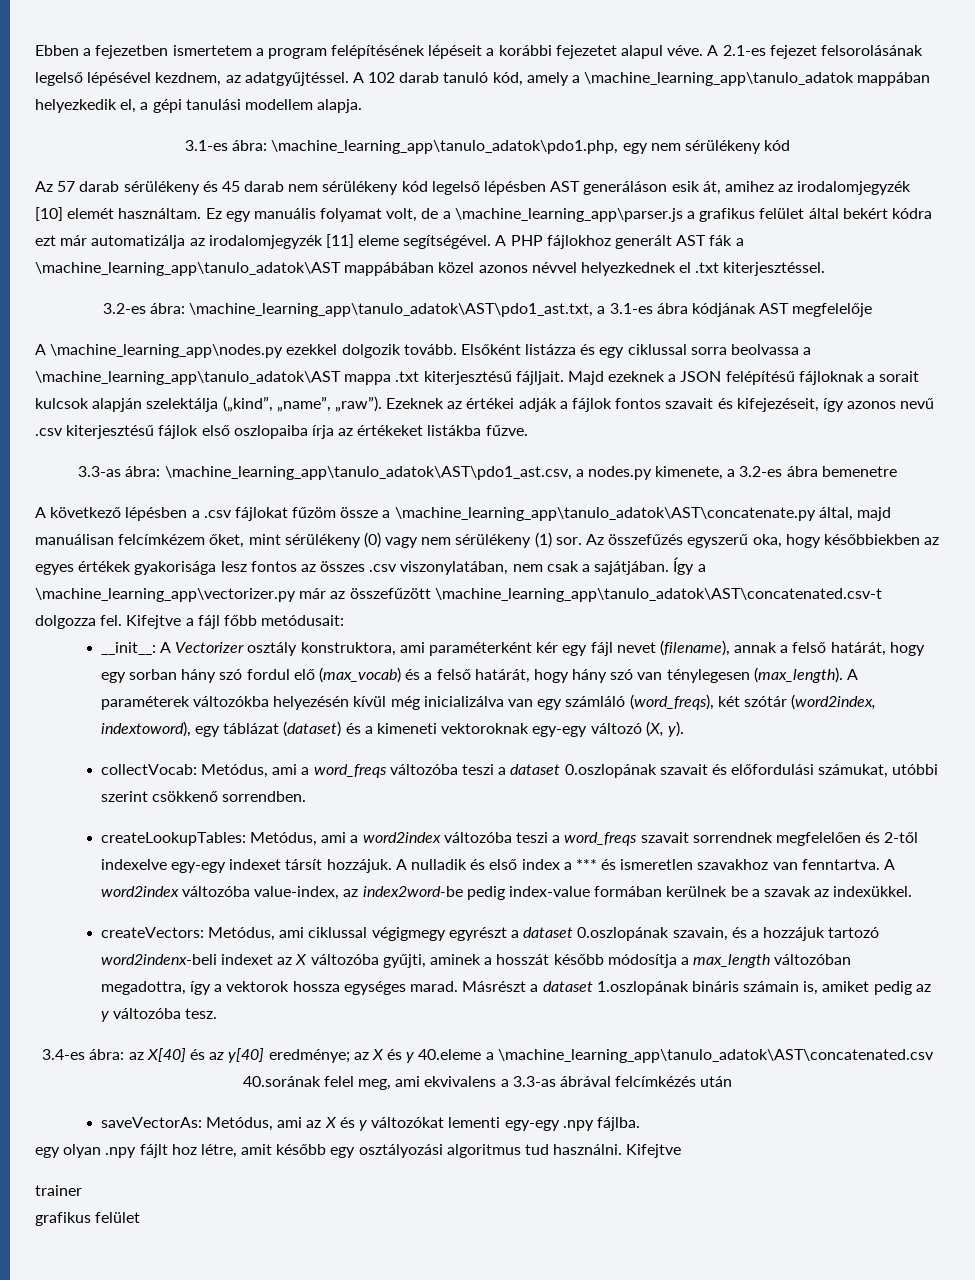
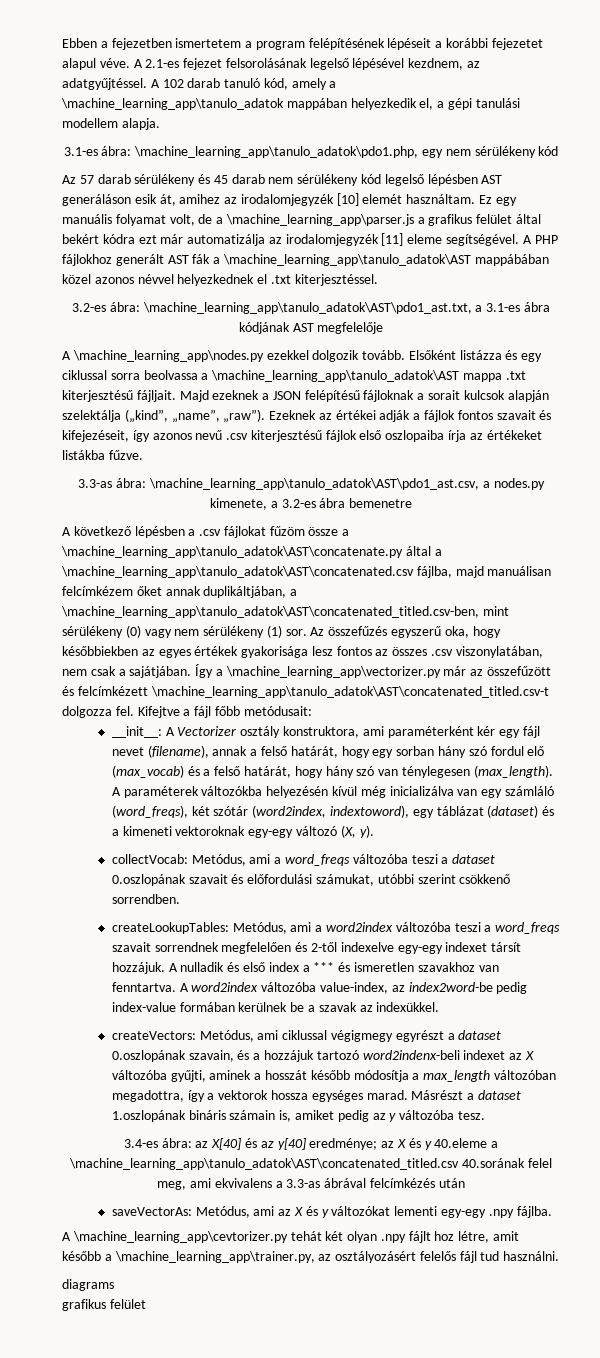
[818,507,892,521] [35,534,245,548] által, majd manuálisan felcímkézem őket, -> [405,546,442,556] [61,566,552,578] [62,586,298,598] [61,606,479,618] által a \machine_learning_app\tanulo_adatok\AST\concatenated.csv fájlba, majd manuálisan felcímkézem őket annak duplikáltjában, a \machine_learning_app\tanulo_adatok\AST\concatenated_titled.csv-ben,
[434,588,882,602] \machine_learning_app\tanulo_adatok\AST\concatenated.csv-t -> [62,686,549,698] és felcímkézett \machine_learning_app\tanulo_adatok\AST\concatenated_titled.csv-t
[497,1049,934,1063] \machine_learning_app\tanulo_adatok\AST\concatenated.csv -> [69,1158,460,1170] \machine_learning_app\tanulo_adatok\AST\concatenated_titled.csv
[35,1147,60,1158] egy -> [62,1231,344,1243] A \machine_learning_app\cevtorizer.py tehát két
[330,1144,521,1158] egy osztályozási algoritmus -> [104,1251,477,1263] a \machine_learning_app\trainer.py, az osztályozásért felelős fájl
[626,1144,682,1158] [35,1185,82,1196] Kifejtve // trainer -> [62,1279,114,1291] // diagrams

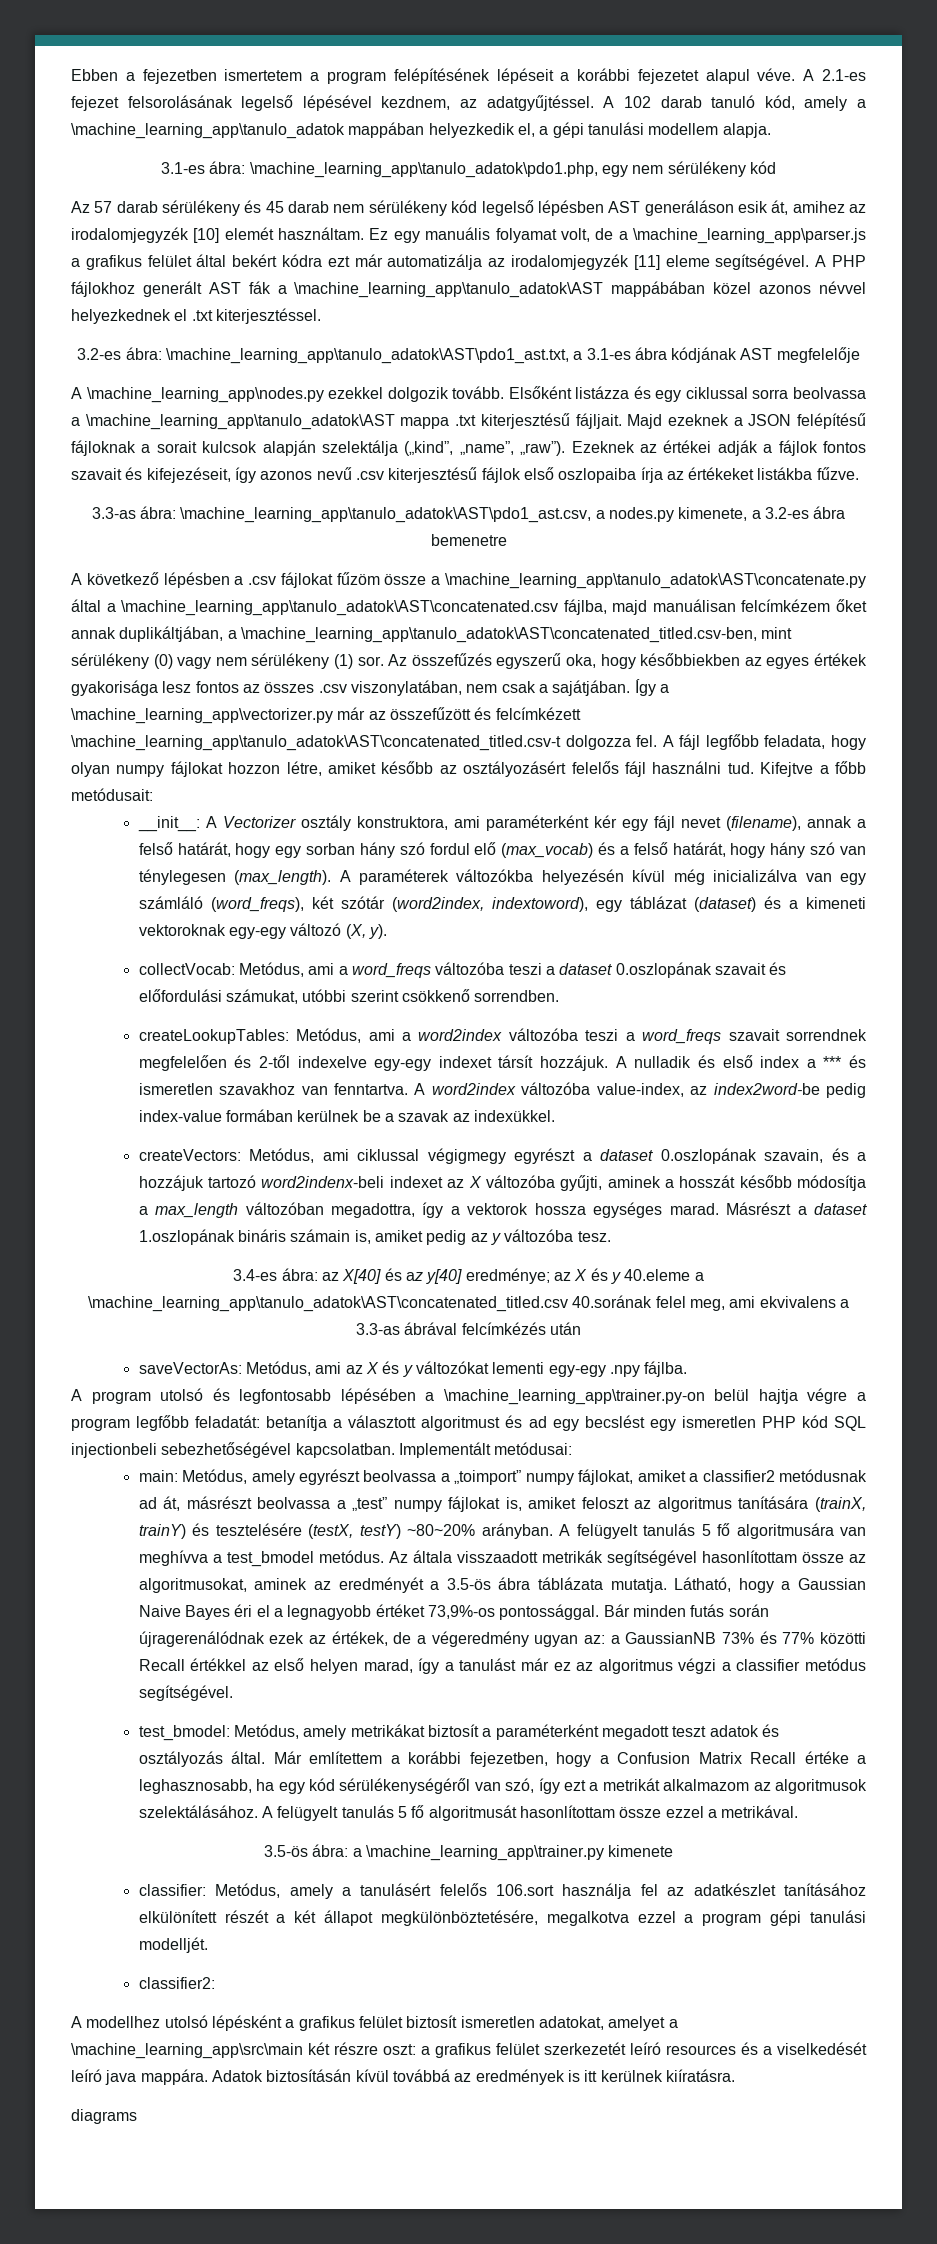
(134, 711) none -> [662,734,866,750] [71,761,754,777] A fájl legfőbb feladata, hogy olyan numpy fájlokat hozzon létre, amiket később az osztályozásért felelős fájl használni tud.
[194,706,212,718] fájl -> (829, 769) none
[72,1231,520,1243] [62,1251,560,1263] \machine_learning_app\cevtorizer.py tehát két olyan .npy fájlt hoz létre, amit később a \machine_learning_app\trainer.py, az osztályozásért felelős fájl tud használni. -> [91,1388,866,1405] [71,1415,867,1431] [71,1442,573,1458] [138,1469,868,1485] [138,1496,867,1512] [138,1523,866,1539] [138,1550,867,1567] [138,1577,867,1593] [138,1604,769,1620] [138,1631,866,1647] [138,1658,866,1674] [138,1685,233,1701] [138,1724,779,1741] [138,1751,866,1767] [138,1778,868,1794] [138,1805,799,1821] [263,1844,674,1861] [138,1883,867,1899] [138,1910,866,1926] [138,1937,208,1953] [138,1977,215,1989] [71,2015,678,2031] [71,2042,867,2059] [71,2069,735,2085] program utolsó és legfontosabb lépésében a \machine_learning_app\trainer.py-on belül hajtja végre a program legfőbb feladatát: betanítja a választott algoritmust és ad egy becslést egy ismeretlen PHP kód SQL injectionbeli sebezhetőségével kapcsolatban. Implementált metódusai: // main: Metódus, amely egyrészt beolvassa a „toimport” numpy fájlokat, amiket a classifier2 metódusnak ad át, másrészt beolvassa a „test” numpy fájlokat is, amiket feloszt az algoritmus tanítására (trainX, trainY) és tesztelésére (testX, testY) ~80~20% arányban. A felügyelt tanulás 5 fő algoritmusára van meghívva a test_bmodel metódus. Az általa visszaadott metrikák segítségével hasonlítottam össze az algoritmusokat, aminek az eredményét a 3.5-ös ábra táblázata mutatja. Látható, hogy a Gaussian Naive Bayes éri el a legnagyobb értéket 73,9%-os pontossággal. Bár minden futás során újragerenálódnak ezek az értékek, de a végeredmény ugyan az: a GaussianNB 73% és 77% közötti Recall értékkel az első helyen marad, így a tanulást már ez az algoritmus végzi a classifier metódus segítségével. // test_bmodel: Metódus, amely metrikákat biztosít a paraméterként megadott teszt adatok és osztályozás által. Már említettem a korábbi fejezetben, hogy a Confusion Matrix Recall értéke a leghasznosabb, ha egy kód sérülékenységéről van szó, így ezt a metrikát alkalmazom az algoritmusok szelektálásához. A felügyelt tanulás 5 fő algoritmusát hasonlítottam össze ezzel a metrikával. // 3.5-ös ábra: a \machine_learning_app\trainer.py kimenete // classifier: Metódus, amely a tanulásért felelős 106.sort használja fel az adatkészlet tanításához elkülönített részét a két állapot megkülönböztetésére, megalkotva ezzel a program gépi tanulási modelljét. // classifier2: // A modellhez utolsó lépésként a grafikus felület biztosít ismeretlen adatokat, amelyet a \machine_learning_app\src\main két részre oszt: a grafikus felület szerkezetét leíró resources és a viselkedését leíró java mappára. Adatok biztosításán kívül továbbá az eredmények is itt kerülnek kiíratásra.
[62,1299,146,1311] // grafikus felület -> (137, 2116) none

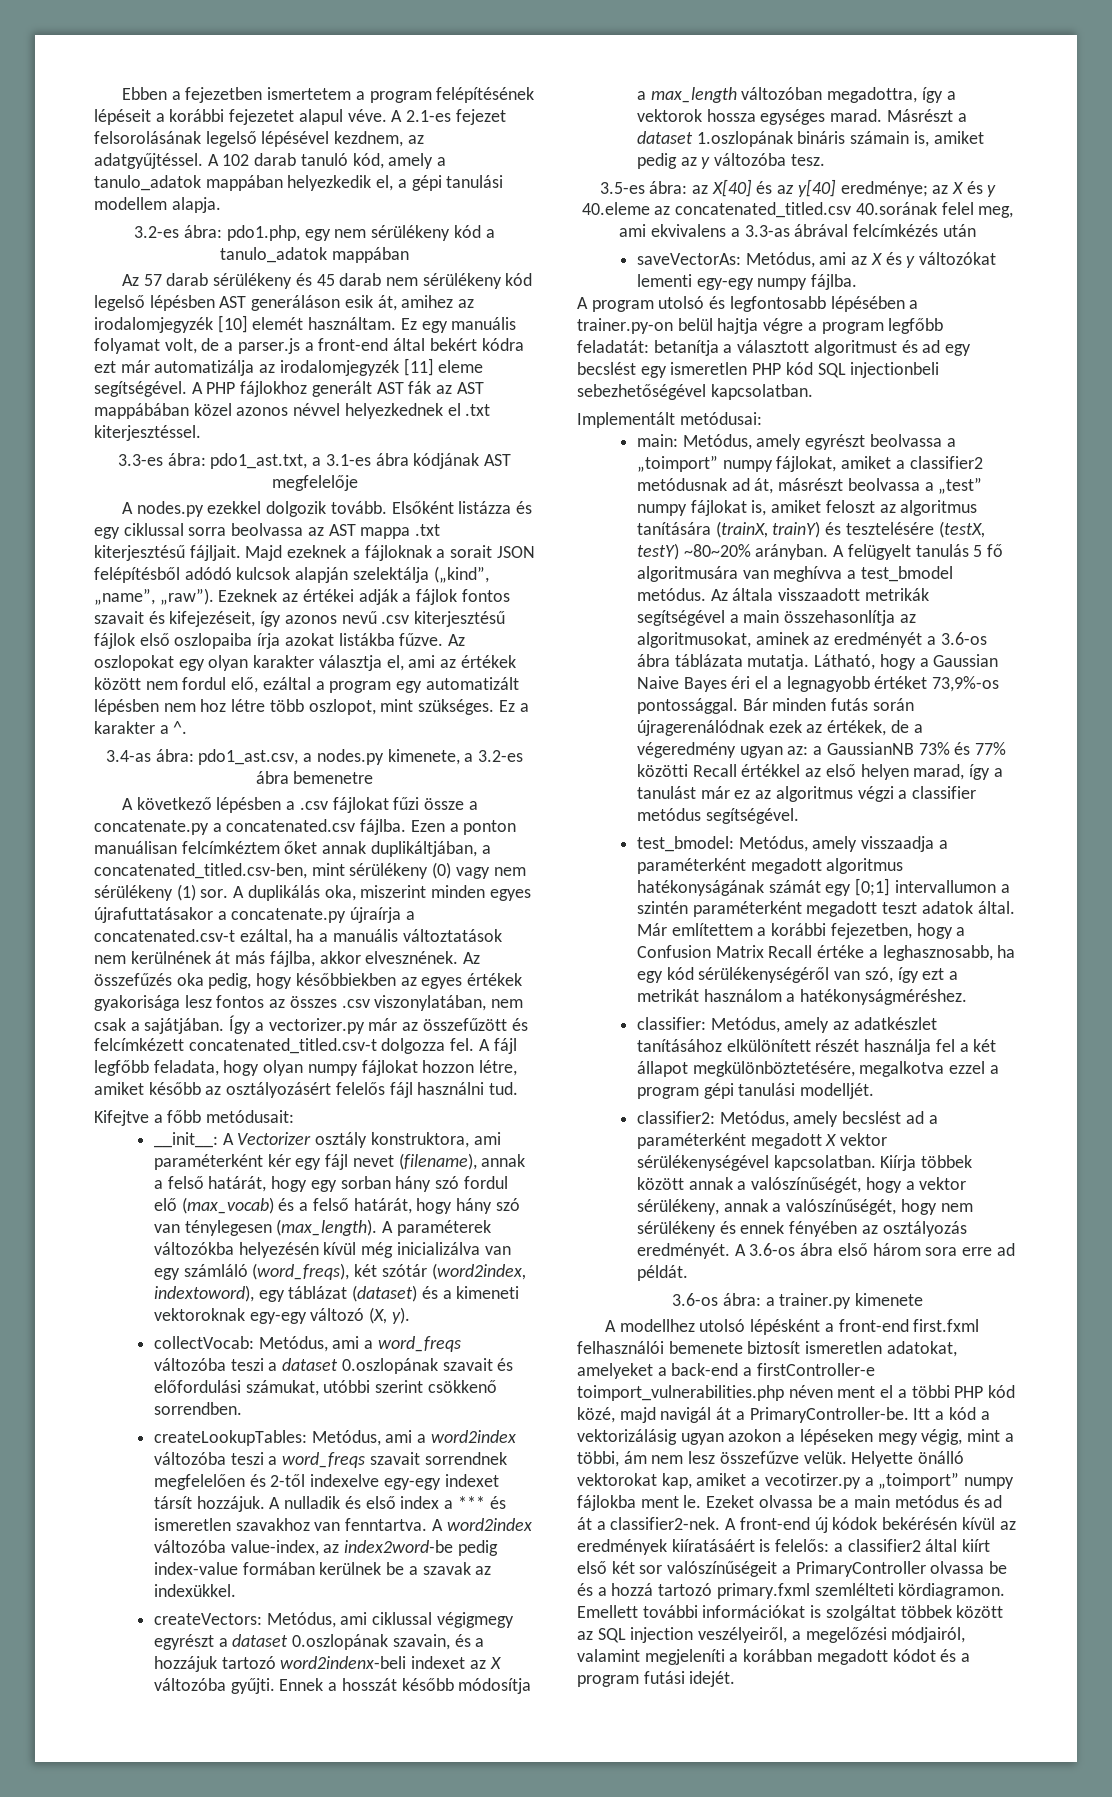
[71,123,345,139] \machine_learning_app\tanulo_adatok -> [94,175,201,191] tanulo_adatok
[161,161,598,178] 3.1-es ábra: \machine_learning_app\tanulo_adatok\pdo1.php, -> [134,225,300,241] 3.2-es ábra: pdo1.php,
(776, 167) none -> [485,229,495,238] [220,247,409,263] a tanulo_adatok mappában
[633,228,867,244] [71,255,192,270] \machine_learning_app\parser.js a grafikus felület -> [237,338,389,354] parser.js a front-end
[277,282,604,298] a \machine_learning_app\tanulo_adatok\AST -> [436,382,484,394] az AST
[77,347,569,364] 3.2-es ábra: \machine_learning_app\tanulo_adatok\AST\pdo1_ast.txt, -> [117,453,308,469] 3.3-es ábra: pdo1_ast.txt,
[86,387,324,403] \machine_learning_app\nodes.py -> [136,501,204,517] nodes.py
[71,414,395,430] a \machine_learning_app\tanulo_adatok\AST -> [307,524,356,536] az AST
[748,413,867,429] JSON felépítésű -> (360, 553) none
(197, 447) none -> [496,546,535,558] [94,567,232,583] JSON felépítésből adódó
[666,467,755,480] az értékeket -> [284,633,334,646] azokat
[91,506,592,523] // 3.3-as ábra: \machine_learning_app\tanulo_adatok\AST\pdo1_ast.csv, -> [448,634,466,646] [94,655,516,671] [94,677,519,693] [94,699,529,715] [94,721,188,734] [105,749,299,765] Az oszlopokat egy olyan karakter választja el, ami az értékek között nem fordul elő, ezáltal a program egy automatizált lépésben nem hoz létre több oszlopot, mint szükséges. Ez a karakter a ^. // 3.4-as ábra: pdo1_ast.csv,
[336,572,380,585] fűzöm -> [393,797,420,810] fűzi
[444,573,866,589] [71,599,831,616] \machine_learning_app\tanulo_adatok\AST\concatenate.py által a \machine_learning_app\tanulo_adatok\AST\concatenated.csv fájlba, majd manuálisan felcímkézem -> [94,819,517,835] [94,841,280,854] concatenate.py a concatenated.csv fájlba. Ezen a ponton manuálisan felcímkéztem
[240,627,757,643] \machine_learning_app\tanulo_adatok\AST\concatenated_titled.csv-ben, -> [94,863,307,879] concatenated_titled.csv-ben,
[388,653,597,669] Az összefűzés egyszerű oka, -> [233,885,531,901] [94,907,415,923] [94,929,502,945] [94,951,481,967] [94,973,252,989] A duplikálás oka, miszerint minden egyes újrafuttatásakor a concatenate.py újraírja a concatenated.csv-t ezáltal, ha a manuális változtatások nem kerülnének át más fájlba, akkor elvesznének. Az összefűzés oka pedig,
[71,708,333,724] \machine_learning_app\vectorizer.py -> [268,1018,365,1034] vectorizer.py
[71,735,561,751] \machine_learning_app\tanulo_adatok\AST\concatenated_titled.csv-t -> [188,1038,377,1054] concatenated_titled.csv-t
(754, 768) none -> (519, 1088) //
[560,1175,661,1191] gyűjti, aminek -> [230,1678,324,1694] gyűjti. Ennek
[233,1269,278,1281] 3.4-es -> [599,182,645,194] 3.5-es
[694,1272,704,1281] [88,1296,569,1312] a \machine_learning_app\tanulo_adatok\AST\concatenated_titled.csv -> [654,202,852,218] az concatenated_titled.csv
[609,1365,640,1377] .npy -> [757,278,808,290] numpy
[443,1389,705,1405] \machine_learning_app\trainer.py-on -> [577,318,673,334] trainer.py-on
(395, 1450) none -> (813, 392) //
[701,1550,844,1563] hasonlítottam össze -> [729,610,896,626] a main összehasonlítja
[446,1578,491,1590] 3.5-ös -> [940,632,987,645] 3.6-os
[350,1724,779,1740] [138,1751,223,1767] metrikákat biztosít a paraméterként megadott teszt adatok és osztályozás -> [861,836,948,852] [636,858,904,874] [636,878,1010,896] [636,901,973,917] visszaadja a paraméterként megadott algoritmus hatékonyságának számát egy [0;1] intervallumon a szintén paraméterként megadott teszt adatok
[663,1779,868,1794] [138,1805,799,1821] [263,1844,674,1861] [138,1883,658,1899] alkalmazom az algoritmusok szelektálásához. A felügyelt tanulás 5 fő algoritmusát hasonlítottam össze ezzel a metrikával. // 3.5-ös ábra: a \machine_learning_app\trainer.py kimenete // classifier: Metódus, amely a tanulásért felelős 106.sort használja fel -> [703,989,968,1005] [636,1017,830,1033] használom a hatékonyságméréshez. // classifier: Metódus, amely
(269, 1916) none -> [864,1039,955,1055] használja fel
(215, 1983) none -> [719,1111,938,1127] [636,1133,888,1149] [636,1155,973,1171] [636,1177,967,1193] [636,1199,973,1215] [636,1221,967,1237] [636,1243,1015,1259] [636,1265,688,1281] [672,1293,923,1309] Metódus, amely becslést ad a paraméterként megadott X vektor sérülékenységével kapcsolatban. Kiírja többek között annak a valószínűségét, hogy a vektor sérülékeny, annak a valószínűségét, hogy nem sérülékeny és ennek fényében az osztályozás eredményét. A 3.6-os ábra első három sora erre ad példát. // 3.6-os ábra: a trainer.py kimenete
[298,2015,678,2031] [71,2042,867,2059] [71,2069,735,2085] [71,2109,137,2124] grafikus felület biztosít ismeretlen adatokat, amelyet a \machine_learning_app\src\main két részre oszt: a grafikus felület szerkezetét leíró resources és a viselkedését leíró java mappára. Adatok biztosításán kívül továbbá az eredmények is itt kerülnek kiíratásra. // diagrams -> [838,1319,980,1332] [577,1341,957,1357] [577,1363,875,1379] [577,1385,1016,1401] [577,1407,990,1423] [577,1429,1014,1445] [577,1451,965,1467] [577,1472,1015,1489] [577,1495,1003,1511] [577,1517,1016,1533] [577,1539,991,1555] [577,1561,1008,1577] [577,1583,1006,1599] [577,1605,1004,1621] [577,1627,966,1643] [577,1649,971,1665] [577,1671,736,1687] front-end first.fxml felhasználói bemenete biztosít ismeretlen adatokat, amelyeket a back-end a firstController-e toimport_vulnerabilities.php néven ment el a többi PHP kód közé, majd navigál át a PrimaryController-be. Itt a kód a vektorizálásig ugyan azokon a lépéseken megy végig, mint a többi, ám nem lesz összefűzve velük. Helyette önálló vektorokat kap, amiket a vecotirzer.py a „toimport” numpy fájlokba ment le. Ezeket olvassa be a main metódus és ad át a classifier2-nek. A front-end új kódok bekérésén kívül az eredmények kiíratásáért is felelős: a classifier2 által kiírt első két sor valószínűségeit a PrimaryController olvassa be és a hozzá tartozó primary.fxml szemlélteti kördiagramon. Emellett további információkat is szolgáltat többek között az SQL injection veszélyeiről, a megelőzési módjairól, valamint megjeleníti a korábban megadott kódot és a program futási idejét.

